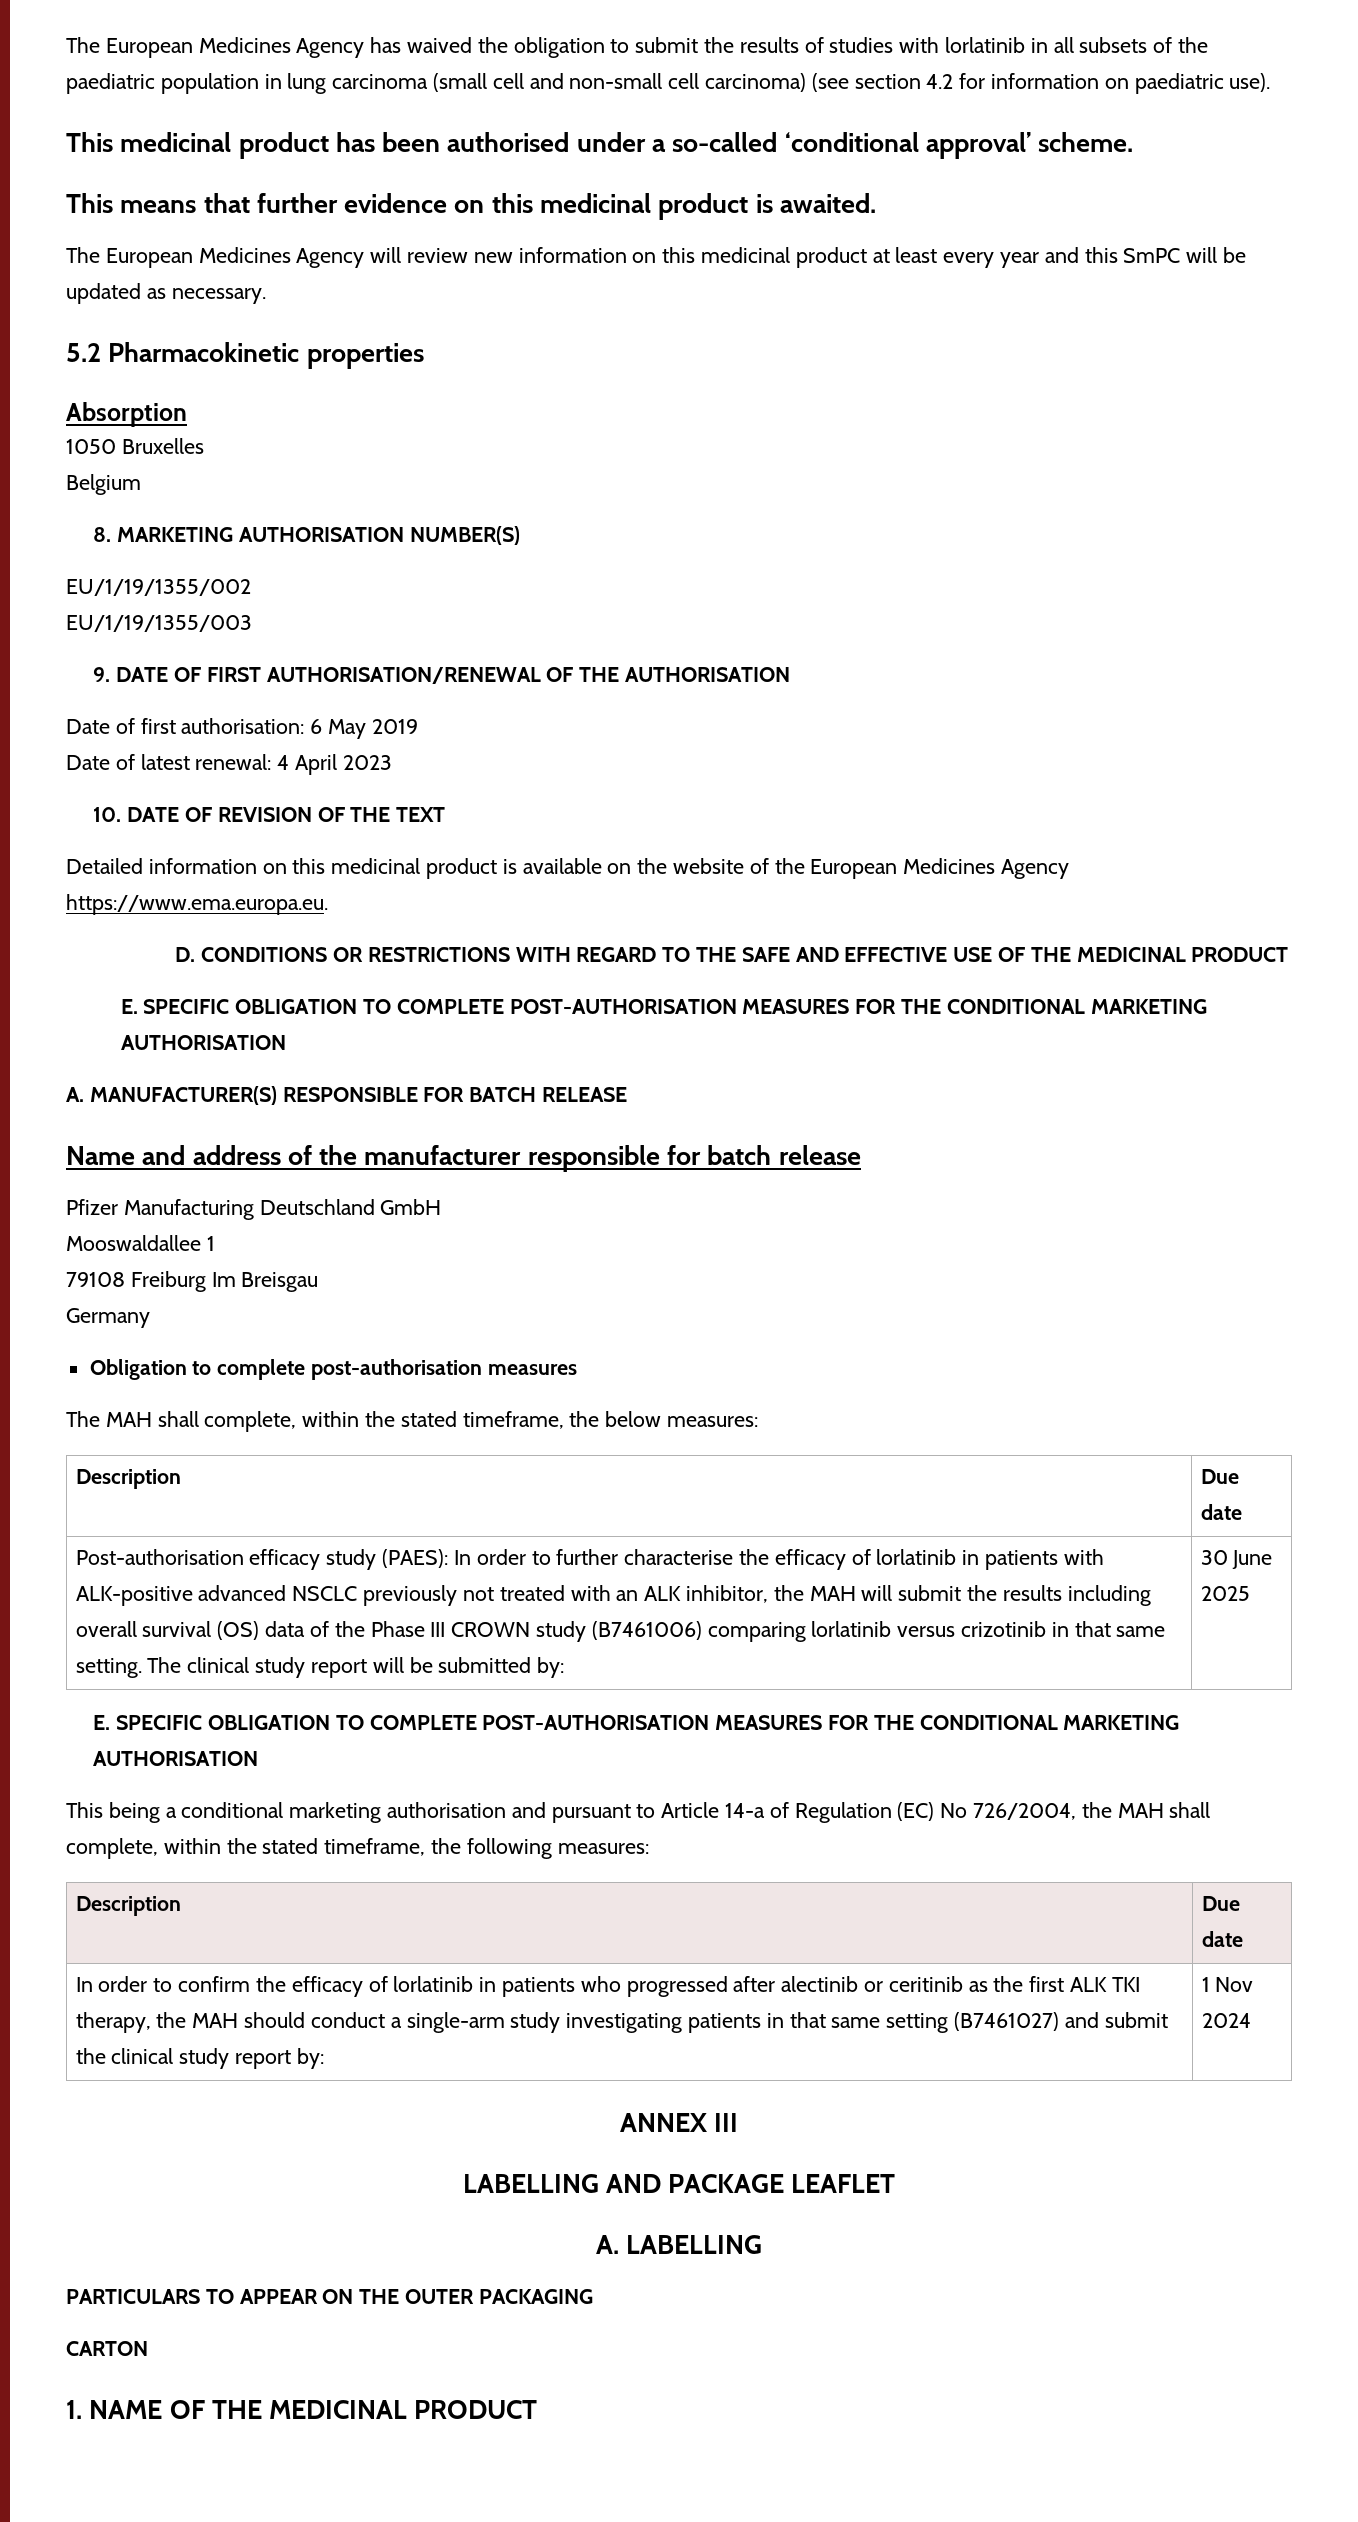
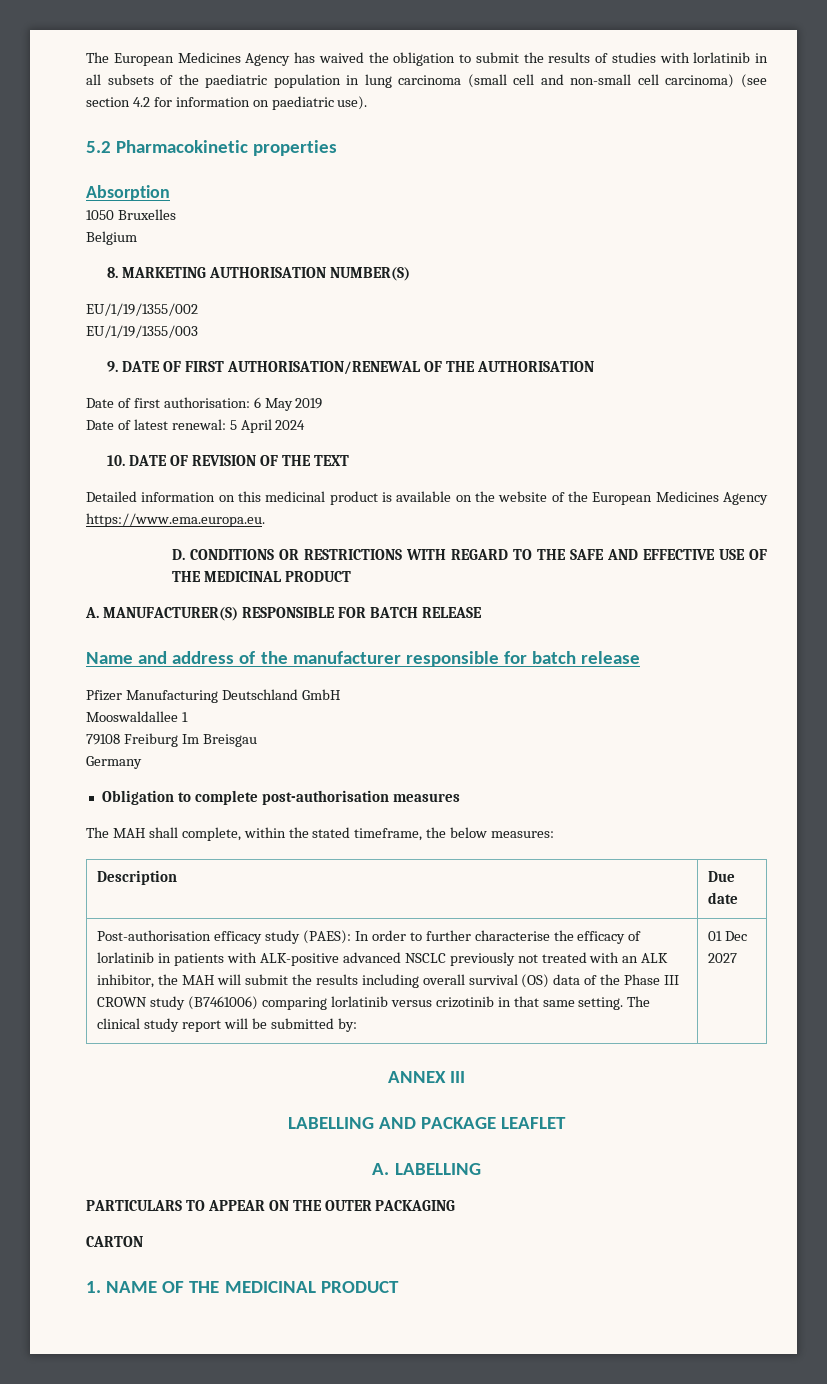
[66,132,1134,159] [66,193,876,220] [66,247,1247,268] [66,283,266,304] // This medicinal product has been authorised under a so-called ‘conditional approval’ scheme. // This means that further evidence on this medicinal product is awaited. // The European Medicines Agency will review new information on this medicinal product at least every year and this SmPC will be updated as necessary. -> (368, 103) none
[277,754,392,775] 4 April 2023 -> [229,419,306,433] 5 April 2024
[120,999,1207,1014] [120,1035,286,1050] // E. SPECIFIC OBLIGATION TO COMPLETE POST-AUTHORISATION MEASURES FOR THE CONDITIONAL MARKETING AUTHORISATION -> (351, 576) none
[1200,1550,1273,1569] [1200,1586,1250,1601] [93,1715,1180,1730] [93,1751,259,1766] [66,1802,1211,1823] [66,1838,649,1859] [75,1896,181,1916] [1201,1896,1240,1911] [1201,1931,1243,1947] [75,1976,1140,1997] [75,2012,1168,2033] [75,2048,324,2069] [1201,1977,1254,1992] [1201,2013,1251,2028] 30 June 2025 // E. SPECIFIC OBLIGATION TO COMPLETE POST-AUTHORISATION MEASURES FOR THE CONDITIONAL MARKETING AUTHORISATION // This being a conditional marketing authorisation and pursuant to Article 14-a of Regulation (EC) No 726/2004, the MAH shall complete, within the stated timeframe, the following measures: // Description | Due date // In order to confirm the efficacy of lorlatinib in patients who progressed after alectinib or ceritinib as the first ALK TKI therapy, the MAH should conduct a single-arm study investigating patients in that same setting (B7461027) and submit the clinical study report by: | 1 Nov 2024 -> [708,931,748,941] [708,953,738,963] 01 Dec 2027

